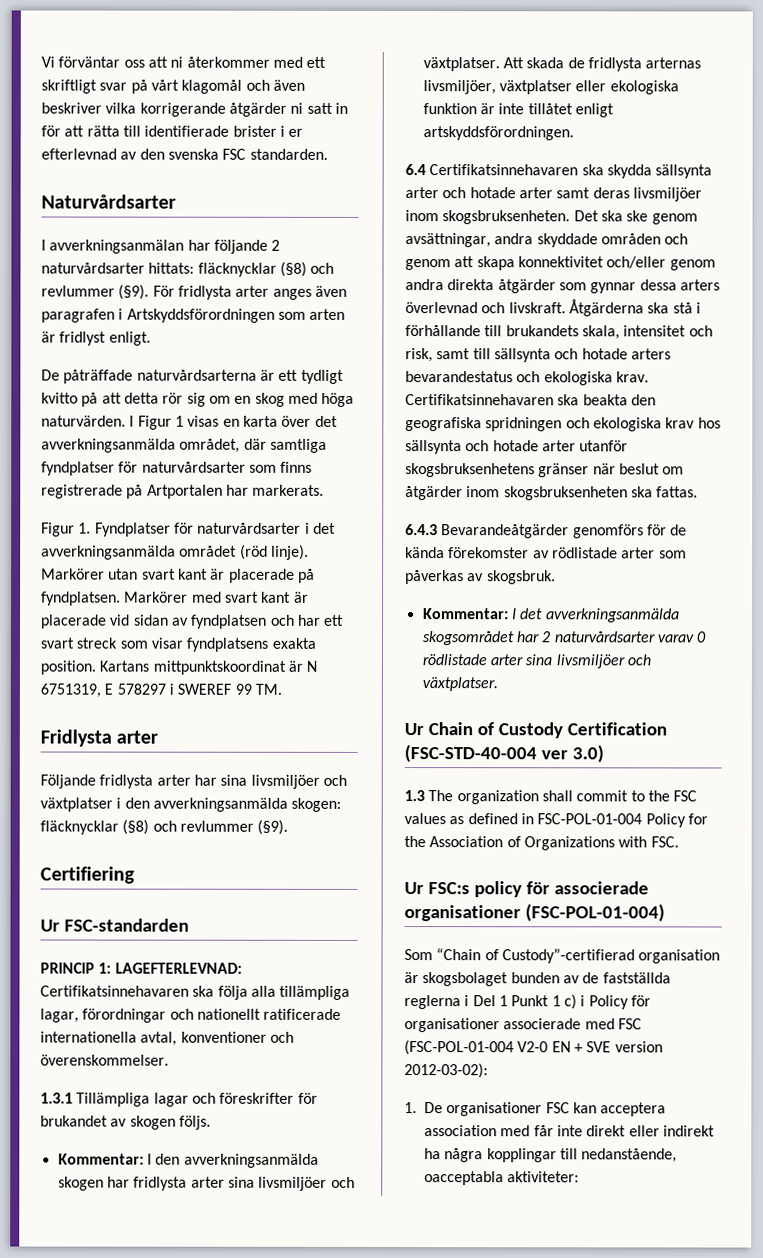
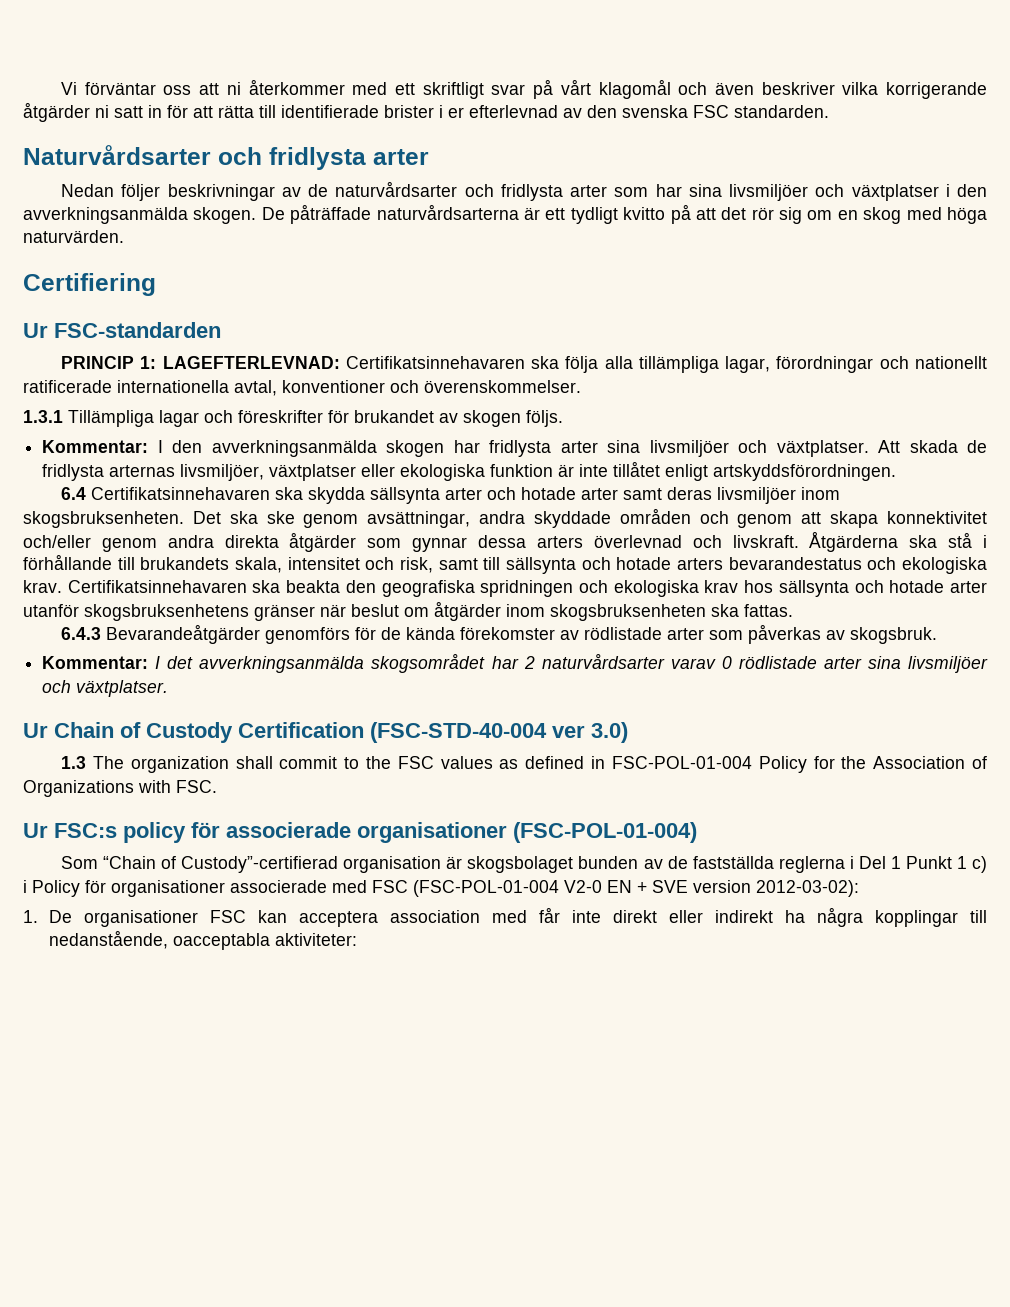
[41,239,281,254] [41,261,335,277] [41,284,347,300] [41,308,346,323] [41,331,151,346] // I avverkningsanmälan har följande 2 naturvårdsarter hittats: fläcknycklar (§8) och revlummer (§9). För fridlysta arter anges även paragrafen i Artskyddsförordningen som arten är fridlyst enligt. // -> [218,147,429,170] [61,181,988,201] [23,207,257,224] och fridlysta arter // Nedan följer beskrivningar av de naturvårdsarter och fridlysta arter som har sina livsmiljöer och växtplatser i den avverkningsanmälda skogen.
[123,392,159,404] detta -> [721,207,747,220] det
[129,415,338,430] [41,438,327,453] [41,461,313,476] [41,484,325,499] [41,522,336,537] [41,544,309,560] [41,568,315,583] [41,591,309,606] [41,614,345,629] [40,637,316,652] [40,660,318,675] [40,683,282,698] [40,729,159,747] [40,774,347,789] [40,797,342,812] [40,819,289,835] I Figur 1 visas en karta över det avverkningsanmälda området, där samtliga fyndplatser för naturvårdsarter som finns registrerade på Artportalen har markerats. // Figur 1. Fyndplatser för naturvårdsarter i det avverkningsanmälda området (röd linje). Markörer utan svart kant är placerade på fyndplatsen. Markörer med svart kant är placerade vid sidan av fyndplatsen och har ett svart streck som visar fyndplatsens exakta position. Kartans mittpunktskoordinat är N 6751319, E 578297 i SWEREF 99 TM. // Fridlysta arter // Följande fridlysta arter har sina livsmiljöer och växtplatser i den avverkningsanmälda skogen: fläcknycklar (§8) och revlummer (§9). -> (124, 236) none

